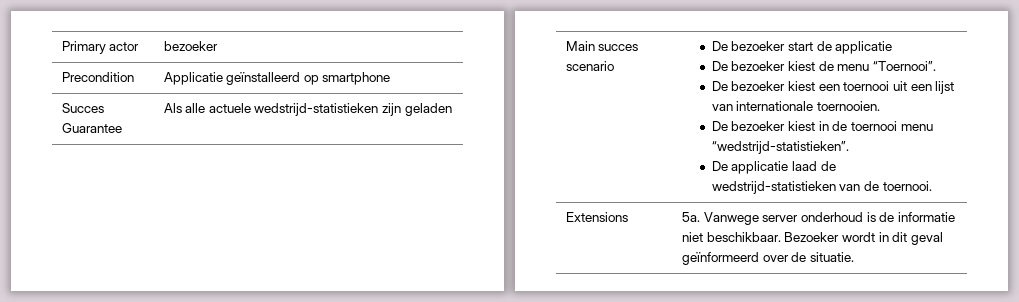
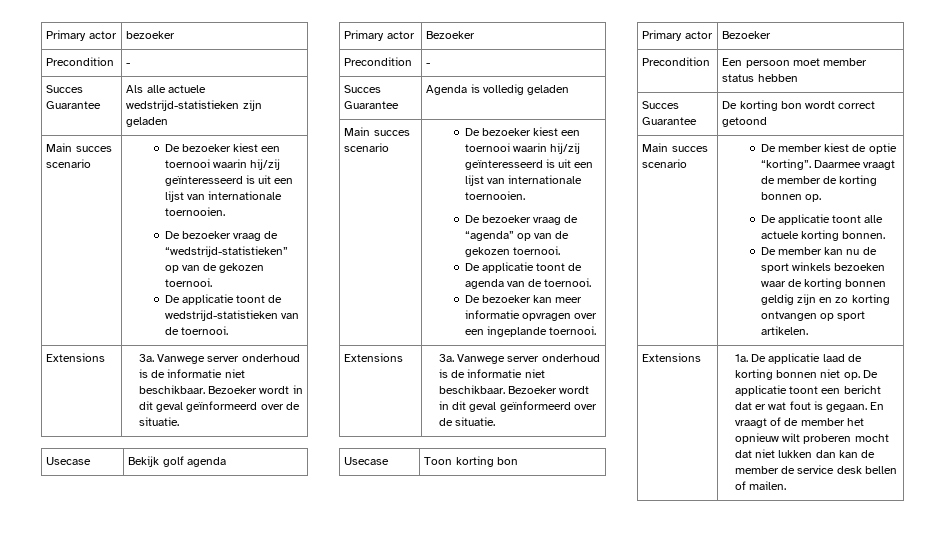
[163,72,391,85] Applicatie geïnstalleerd op smartphone -> [126,63,131,66] -
[787,41,893,54] [711,61,936,71] [711,81,955,94] [711,101,880,111] [711,121,933,131] [711,141,849,154] [711,161,817,174] start de applicatie // De bezoeker kiest de menu “Toernooi”. // De bezoeker kiest een toernooi uit een lijst van internationale toernooien. // De bezoeker kiest in de toernooi menu “wedstrijd-statistieken”. // De applicatie laad -> [233,143,281,152] [164,159,281,170] [164,175,294,186] [164,191,283,202] [164,207,225,216] [164,231,279,241] [164,246,288,257] [164,263,265,273] [164,278,212,287] [164,294,266,305] kiest een toernooi waarin hij/zij geïnteresseerd is uit een lijst van internationale toernooien. // De bezoeker vraag de “wedstrijd-statistieken” op van de gekozen toernooi. // De applicatie toont
[682,212,701,222] 5a. -> [138,354,154,362] 3a.
(855, 257) none -> [46,457,92,465] [128,456,226,467] [344,30,415,41] [426,31,476,39] [344,57,413,66] [426,63,431,66] [344,85,382,93] [344,101,400,109] [426,84,570,95] [344,127,410,136] [344,143,390,152] [464,127,581,136] [464,143,581,154] [464,159,594,170] [464,175,583,186] [464,191,525,200] [464,215,579,225] [464,231,570,241] [464,246,560,257] [464,262,583,273] [464,278,592,289] [464,295,583,303] [464,310,598,321] [464,326,597,337] [344,353,404,362] [438,354,600,364] [438,369,545,378] [438,385,590,394] [438,401,597,412] [438,417,496,426] [344,457,390,465] [424,456,518,467] [642,30,713,41] [722,31,772,39] [642,57,711,66] [722,58,868,68] [722,74,798,82] [642,101,680,109] [642,117,698,125] [722,100,876,111] [722,117,768,127] [642,143,708,152] [642,159,688,168] [760,143,897,154] [760,159,896,170] [760,175,878,186] [760,192,821,202] [760,214,884,225] [760,230,886,241] [760,247,877,255] [760,262,886,273] [760,278,887,289] [760,294,890,305] [760,311,866,321] [760,326,808,335] [642,353,702,362] [734,353,862,364] [734,369,878,380] [734,385,881,396] [734,401,885,412] [734,417,864,428] [734,433,889,444] [734,449,876,458] [734,465,897,474] [734,481,787,490] // Usecase | Bekijk golf agenda // Primary actor | Bezoeker // Precondition | - // Succes Guarantee | Agenda is volledig geladen // Main succes scenario | De bezoeker kiest een toernooi waarin hij/zij geïnteresseerd is uit een lijst van internationale toernooien. // De bezoeker vraag de “agenda” op van de gekozen toernooi. // De applicatie toont de agenda van de toernooi. // De bezoeker kan meer informatie opvragen over een ingeplande toernooi. // Extensions | 3a. Vanwege server onderhoud is de informatie niet beschikbaar. Bezoeker wordt in dit geval geïnformeerd over de situatie. // Usecase | Toon korting bon // Primary actor | Bezoeker // Precondition | Een persoon moet member status hebben // Succes Guarantee | De korting bon wordt correct getoond // Main succes scenario | De member kiest de optie “korting”. Daarmee vraagt de member de korting bonnen op. // De applicatie toont alle actuele korting bonnen. // De member kan nu de sport winkels bezoeken waar de korting bonnen geldig zijn en zo korting ontvangen op sport artikelen. // Extensions | 1a. De applicatie laad de korting bonnen niet op. De applicatie toont een bericht dat er wat fout is gegaan. En vraagt of de member het opnieuw wilt proberen mocht dat niet lukken dan kan de member de service desk bellen of mailen.

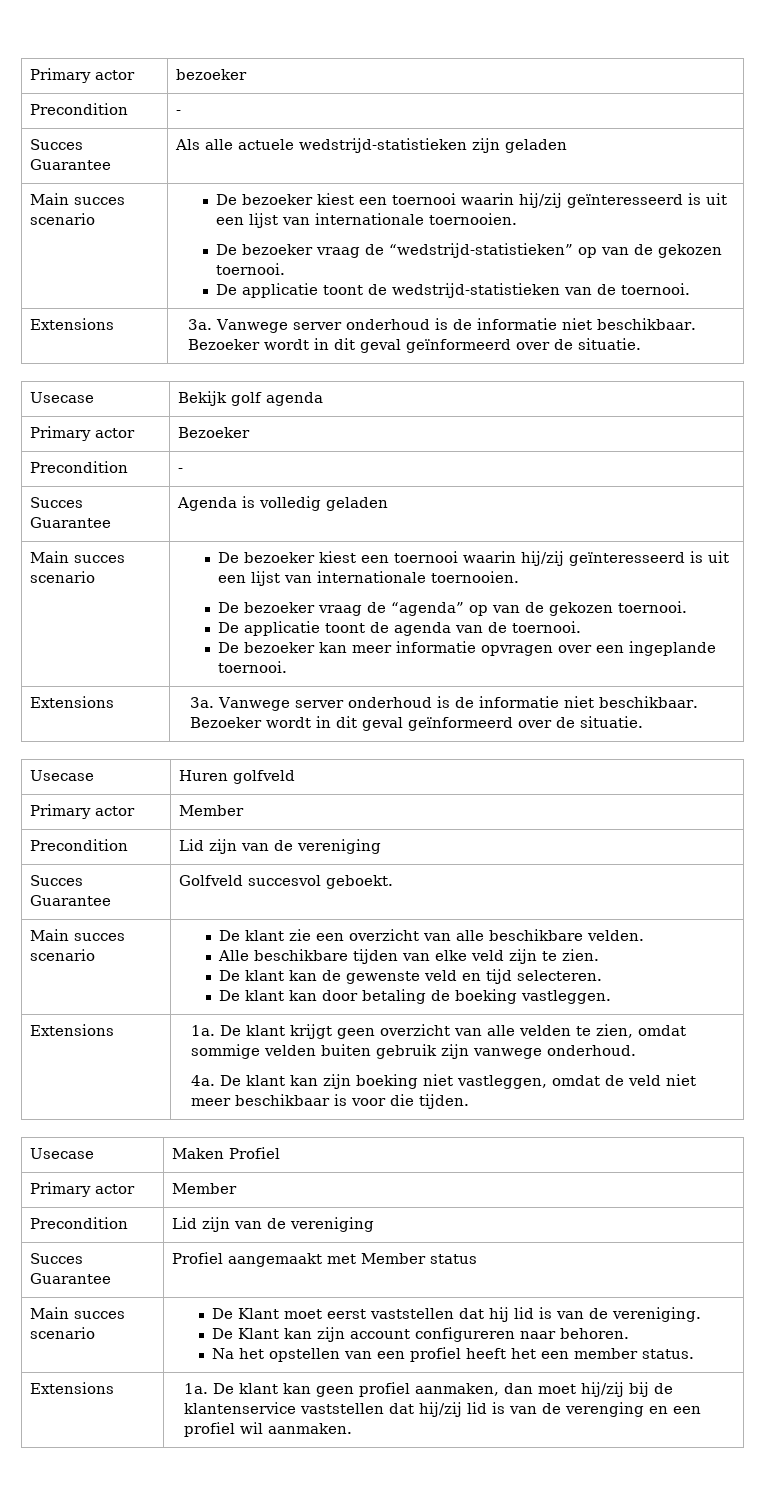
[424,456,518,467] [642,30,713,41] [722,31,772,39] [642,57,711,66] [722,58,868,68] [722,74,798,82] [642,101,680,109] [642,117,698,125] [722,100,876,111] [722,117,768,127] [642,143,708,152] [642,159,688,168] [760,143,897,154] [760,159,896,170] [760,175,878,186] [760,192,821,202] [760,214,884,225] [760,230,886,241] [760,247,877,255] [760,262,886,273] [760,278,887,289] [760,294,890,305] [760,311,866,321] [760,326,808,335] [642,353,702,362] [734,353,862,364] [734,369,878,380] [734,385,881,396] [734,401,885,412] [734,417,864,428] [734,433,889,444] [734,449,876,458] [734,465,897,474] [734,481,787,490] Toon korting bon // Primary actor | Bezoeker // Precondition | Een persoon moet member status hebben // Succes Guarantee | De korting bon wordt correct getoond // Main succes scenario | De member kiest de optie “korting”. Daarmee vraagt de member de korting bonnen op. // De applicatie toont alle actuele korting bonnen. // De member kan nu de sport winkels bezoeken waar de korting bonnen geldig zijn en zo korting ontvangen op sport artikelen. // Extensions | 1a. De applicatie laad de korting bonnen niet op. De applicatie toont een bericht dat er wat fout is gegaan. En vraagt of de member het opnieuw wilt proberen mocht dat niet lukken dan kan de member de service desk bellen of mailen. -> [178,770,295,784] [29,804,135,819] [178,805,244,816] [29,839,128,851] [178,839,381,854] [29,875,83,886] [29,895,111,906] [178,875,393,889] [29,929,125,941] [29,949,95,961] [218,929,644,941] [217,949,599,964] [218,969,602,984] [218,989,611,1004] [29,1024,114,1036] [190,1024,686,1039] [190,1044,636,1059] [190,1074,696,1089] [190,1094,469,1109] [29,1148,94,1159] [171,1147,280,1159] [29,1182,135,1197] [171,1183,237,1194] [29,1217,128,1229] [171,1217,374,1232] [29,1253,83,1264] [29,1273,111,1284] [171,1252,477,1267] [29,1307,125,1319] [29,1327,95,1339] [211,1307,701,1322] [211,1327,629,1342] [211,1347,694,1362] [29,1382,114,1394] [183,1382,673,1397] [183,1402,701,1417] [183,1422,352,1437] Huren golfveld // Primary actor | Member // Precondition | Lid zijn van de vereniging // Succes Guarantee | Golfveld succesvol geboekt. // Main succes scenario | De klant zie een overzicht van alle beschikbare velden. // Alle beschikbare tijden van elke veld zijn te zien. // De klant kan de gewenste veld en tijd selecteren. // De klant kan door betaling de boeking vastleggen. // Extensions | 1a. De klant krijgt geen overzicht van alle velden te zien, omdat sommige velden buiten gebruik zijn vanwege onderhoud. // 4a. De klant kan zijn boeking niet vastleggen, omdat de veld niet meer beschikbaar is voor die tijden. // Usecase | Maken Profiel // Primary actor | Member // Precondition | Lid zijn van de vereniging // Succes Guarantee | Profiel aangemaakt met Member status // Main succes scenario | De Klant moet eerst vaststellen dat hij lid is van de vereniging. // De Klant kan zijn account configureren naar behoren. // Na het opstellen van een profiel heeft het een member status. // Extensions | 1a. De klant kan geen profiel aanmaken, dan moet hij/zij bij de klantenservice vaststellen dat hij/zij lid is van de verenging en een profiel wil aanmaken.

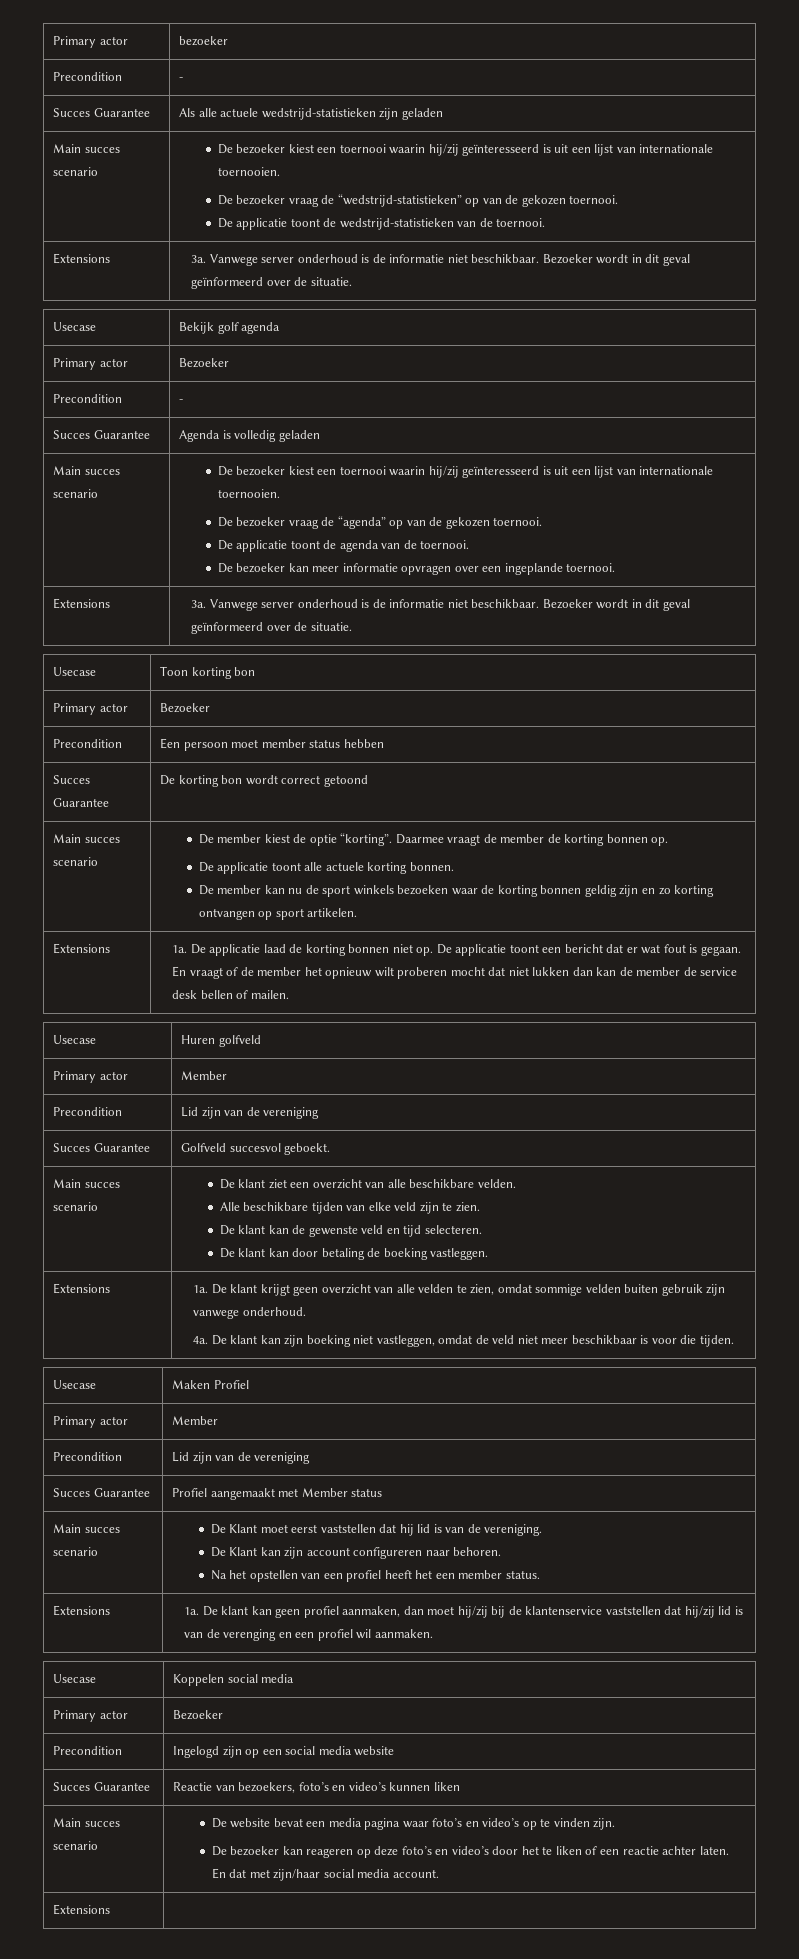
(643, 722) none -> [53,667,97,676] [160,666,256,679] [53,703,128,715] [160,703,211,713] [53,739,123,748] [160,738,384,751] [53,775,91,784] [53,798,110,807] [160,775,368,787] [53,834,120,843] [53,857,99,866] [198,833,669,846] [198,862,454,874] [198,885,715,897] [198,908,358,920] [53,943,111,954] [172,944,742,956] [172,966,738,979] [172,990,289,999] // Usecase | Toon korting bon // Primary actor | Bezoeker // Precondition | Een persoon moet member status hebben // Succes Guarantee | De korting bon wordt correct getoond // Main succes scenario | De member kiest de optie “korting”. Daarmee vraagt de member de korting bonnen op. // De applicatie toont alle actuele korting bonnen. // De member kan nu de sport winkels bezoeken waar de korting bonnen geldig zijn en zo korting ontvangen op sport artikelen. // Extensions | 1a. De applicatie laad de korting bonnen niet op. De applicatie toont een bericht dat er wat fout is gegaan. En vraagt of de member het opnieuw wilt proberen mocht dat niet lukken dan kan de member de service desk bellen of mailen.
[288,929,311,941] zie -> [268,1179,287,1189] ziet
(352, 1428) none -> [53,1674,97,1683] [173,1674,295,1686] [53,1710,128,1722] [173,1710,224,1720] [53,1746,123,1755] [173,1746,395,1758] [53,1782,150,1791] [173,1782,460,1793] [53,1818,120,1827] [53,1841,99,1850] [211,1818,616,1830] [211,1846,729,1858] [211,1868,439,1881] [53,1904,111,1915] // Usecase | Koppelen social media // Primary actor | Bezoeker // Precondition | Ingelogd zijn op een social media website // Succes Guarantee | Reactie van bezoekers, foto’s en video’s kunnen liken // Main succes scenario | De website bevat een media pagina waar foto’s en video’s op te vinden zijn. // De bezoeker kan reageren op deze foto’s en video’s door het te liken of een reactie achter laten. En dat met zijn/haar social media account. // Extensions |

